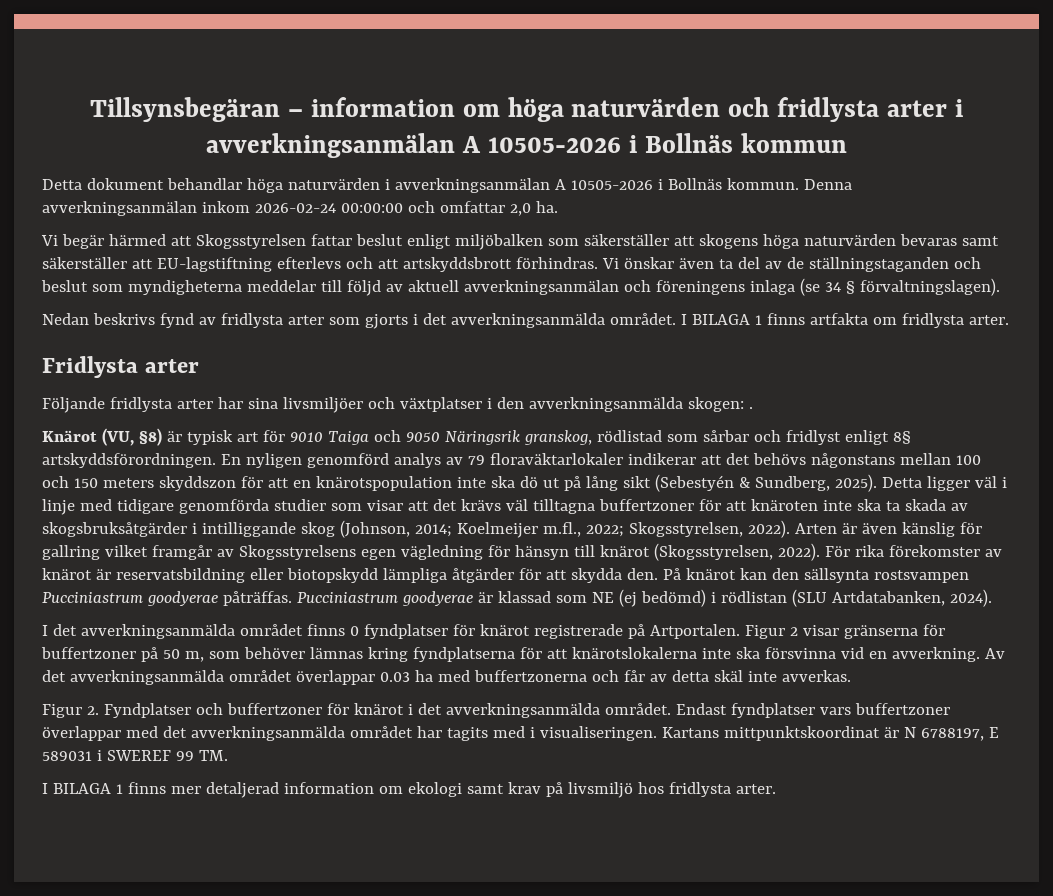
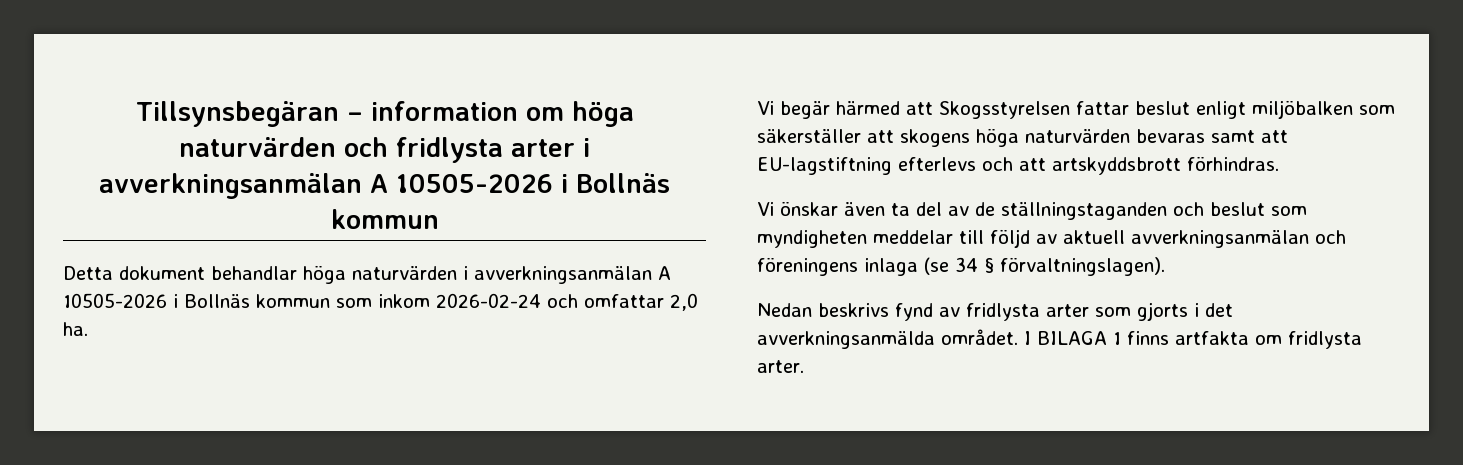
[726,178,852,190] [42,201,197,216] kommun. Denna avverkningsanmälan -> [256,294,372,308] kommun som
[340,203,403,213] 00:00:00 -> (541, 300) none
[42,257,127,269] säkerställer -> (1255, 136) none
(598, 263) none -> (1279, 163) //
[127,280,242,295] myndigheterna -> [757,230,867,248] myndigheten
[42,356,200,378] [42,397,753,413] [42,428,911,446] [42,453,981,468] [42,474,1007,492] [42,499,968,515] [42,520,982,538] [42,543,1002,561] [42,568,969,583] [42,589,992,607] [42,624,945,639] [41,647,1005,662] [42,670,851,685] [42,703,950,718] [42,726,999,741] [42,750,228,761] [42,782,776,798] // Fridlysta arter // Följande fridlysta arter har sina livsmiljöer och växtplatser i den avverkningsanmälda skogen: . // Knärot (VU, §8) är typisk art för 9010 Taiga och 9050 Näringsrik granskog, rödlistad som sårbar och fridlyst enligt 8§ artskyddsförordningen. En nyligen genomförd analys av 79 floraväktarlokaler indikerar att det behövs någonstans mellan 100 och 150 meters skyddszon för att en knärotspopulation inte ska dö ut på lång sikt (Sebestyén & Sundberg, 2025). Detta ligger väl i linje med tidigare genomförda studier som visar att det krävs väl tilltagna buffertzoner för att knäroten inte ska ta skada av skogsbruksåtgärder i intilliggande skog (Johnson, 2014; Koelmeijer m.fl., 2022; Skogsstyrelsen, 2022). Arten är även känslig för gallring vilket framgår av Skogsstyrelsens egen vägledning för hänsyn till knärot (Skogsstyrelsen, 2022). För rika förekomster av knärot är reservatsbildning eller biotopskydd lämpliga åtgärder för att skydda den. På knärot kan den sällsynta rostsvampen Pucciniastrum goodyerae påträffas. Pucciniastrum goodyerae är klassad som NE (ej bedömd) i rödlistan (SLU Artdatabanken, 2024). // I det avverkningsanmälda området finns 0 fyndplatser för knärot registrerade på Artportalen. Figur 2 visar gränserna för buffertzoner på 50 m, som behöver lämnas kring fyndplatserna för att knärotslokalerna inte ska försvinna vid en avverkning. Av det avverkningsanmälda området överlappar 0.03 ha med buffertzonerna och får av detta skäl inte avverkas. // Figur 2. Fyndplatser och buffertzoner för knärot i det avverkningsanmälda området. Endast fyndplatser vars buffertzoner överlappar med det avverkningsanmälda området har tagits med i visualiseringen. Kartans mittpunktskoordinat är N 6788197, E 589031 i SWEREF 99 TM. // I BILAGA 1 finns mer detaljerad information om ekologi samt krav på livsmiljö hos fridlysta arter. -> (804, 366) none

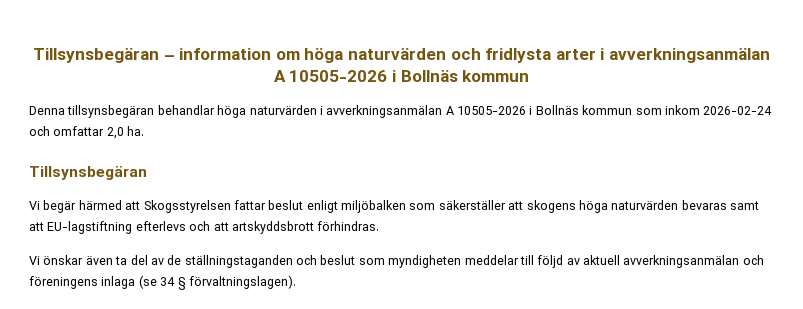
[63,266,205,280] Detta dokument -> [29,105,155,118] Denna tillsynsbegäran
(88, 329) none -> [29,166,147,180] // Tillsynsbegäran
[757,302,1233,321] [757,329,1362,349] [757,360,804,373] // Nedan beskrivs fynd av fridlysta arter som gjorts i det avverkningsanmälda området. I BILAGA 1 finns artfakta om fridlysta arter. -> (296, 282) none

